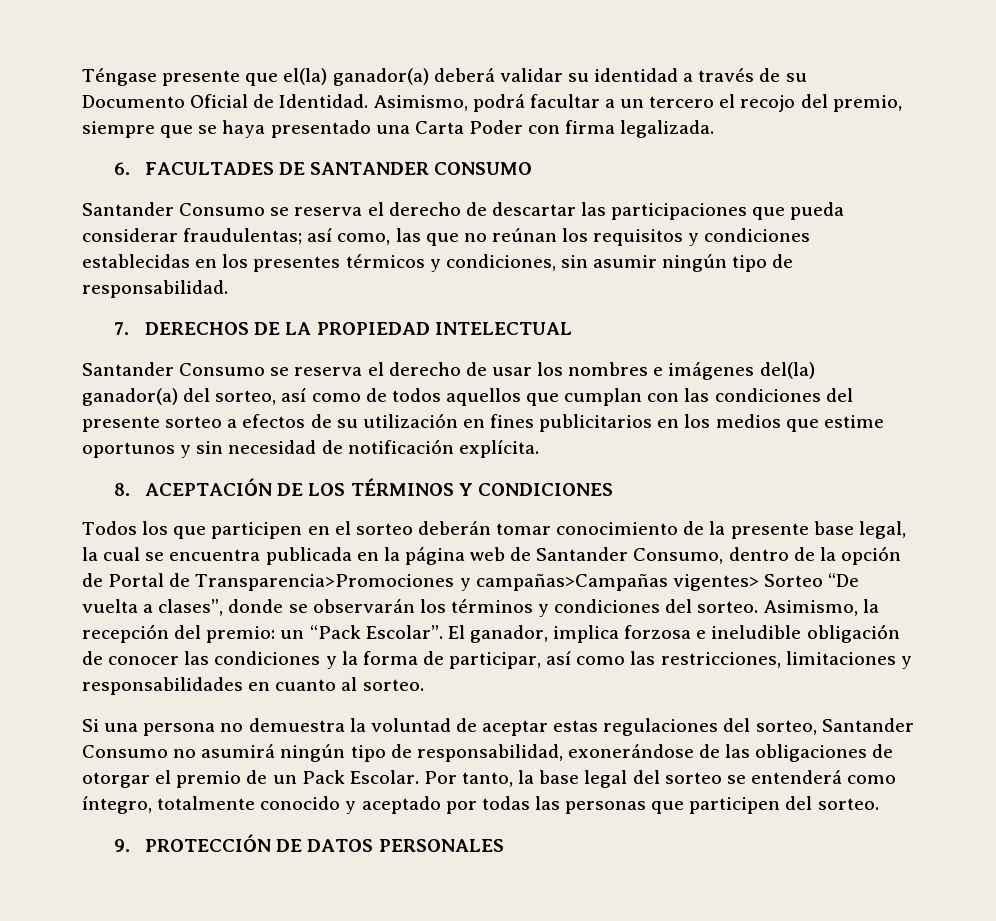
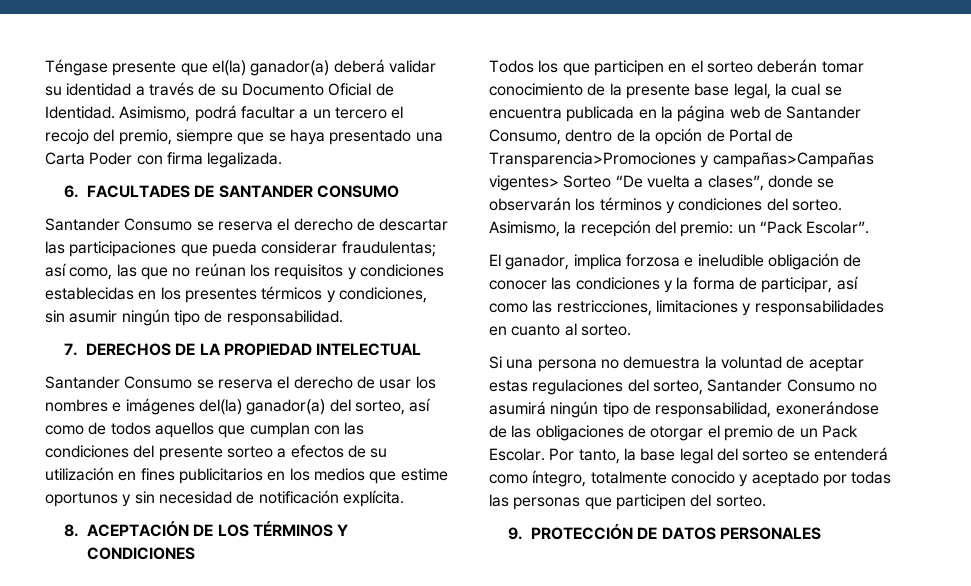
(443, 632) none -> (870, 227) //

